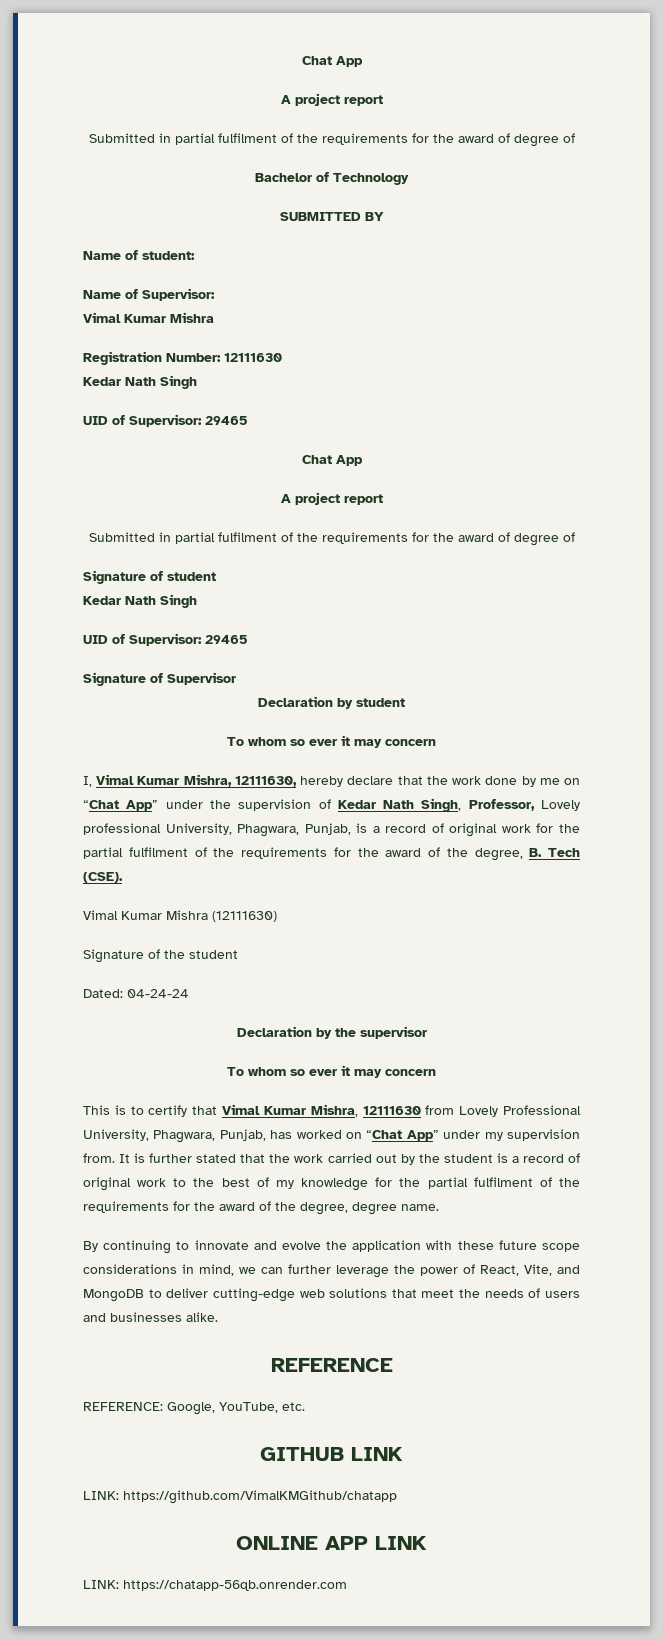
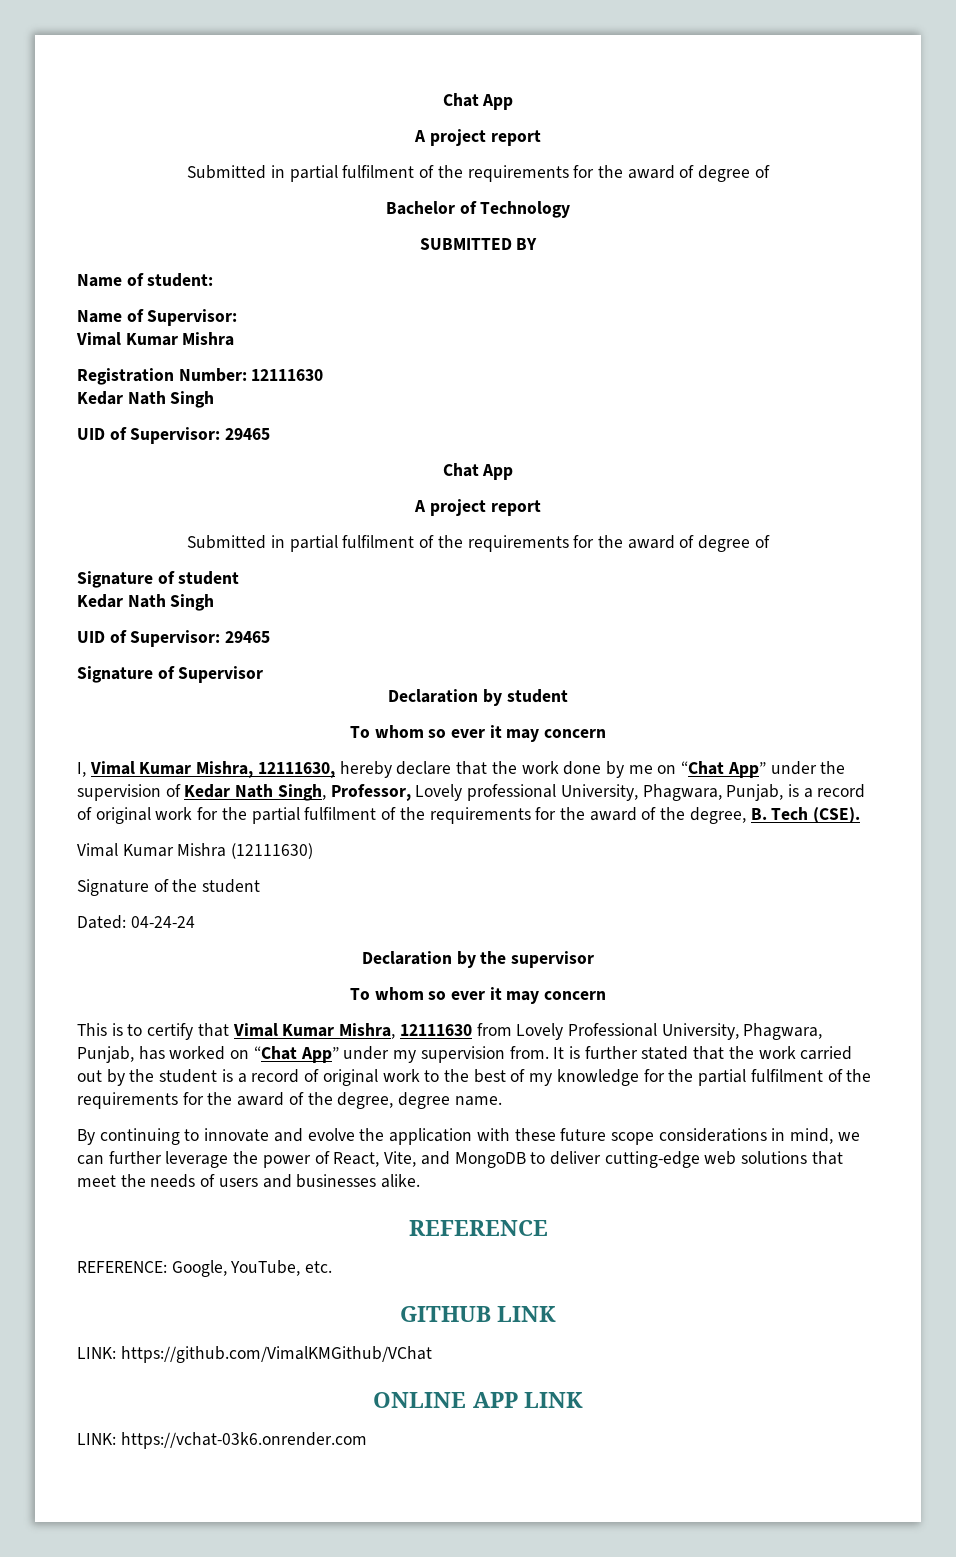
[123,1490,397,1504] https://github.com/VimalKMGithub/chatapp -> [120,1346,432,1363] https://github.com/VimalKMGithub/VChat
[123,1580,347,1591] https://chatapp-56qb.onrender.com -> [120,1432,367,1449] https://vchat-03k6.onrender.com

